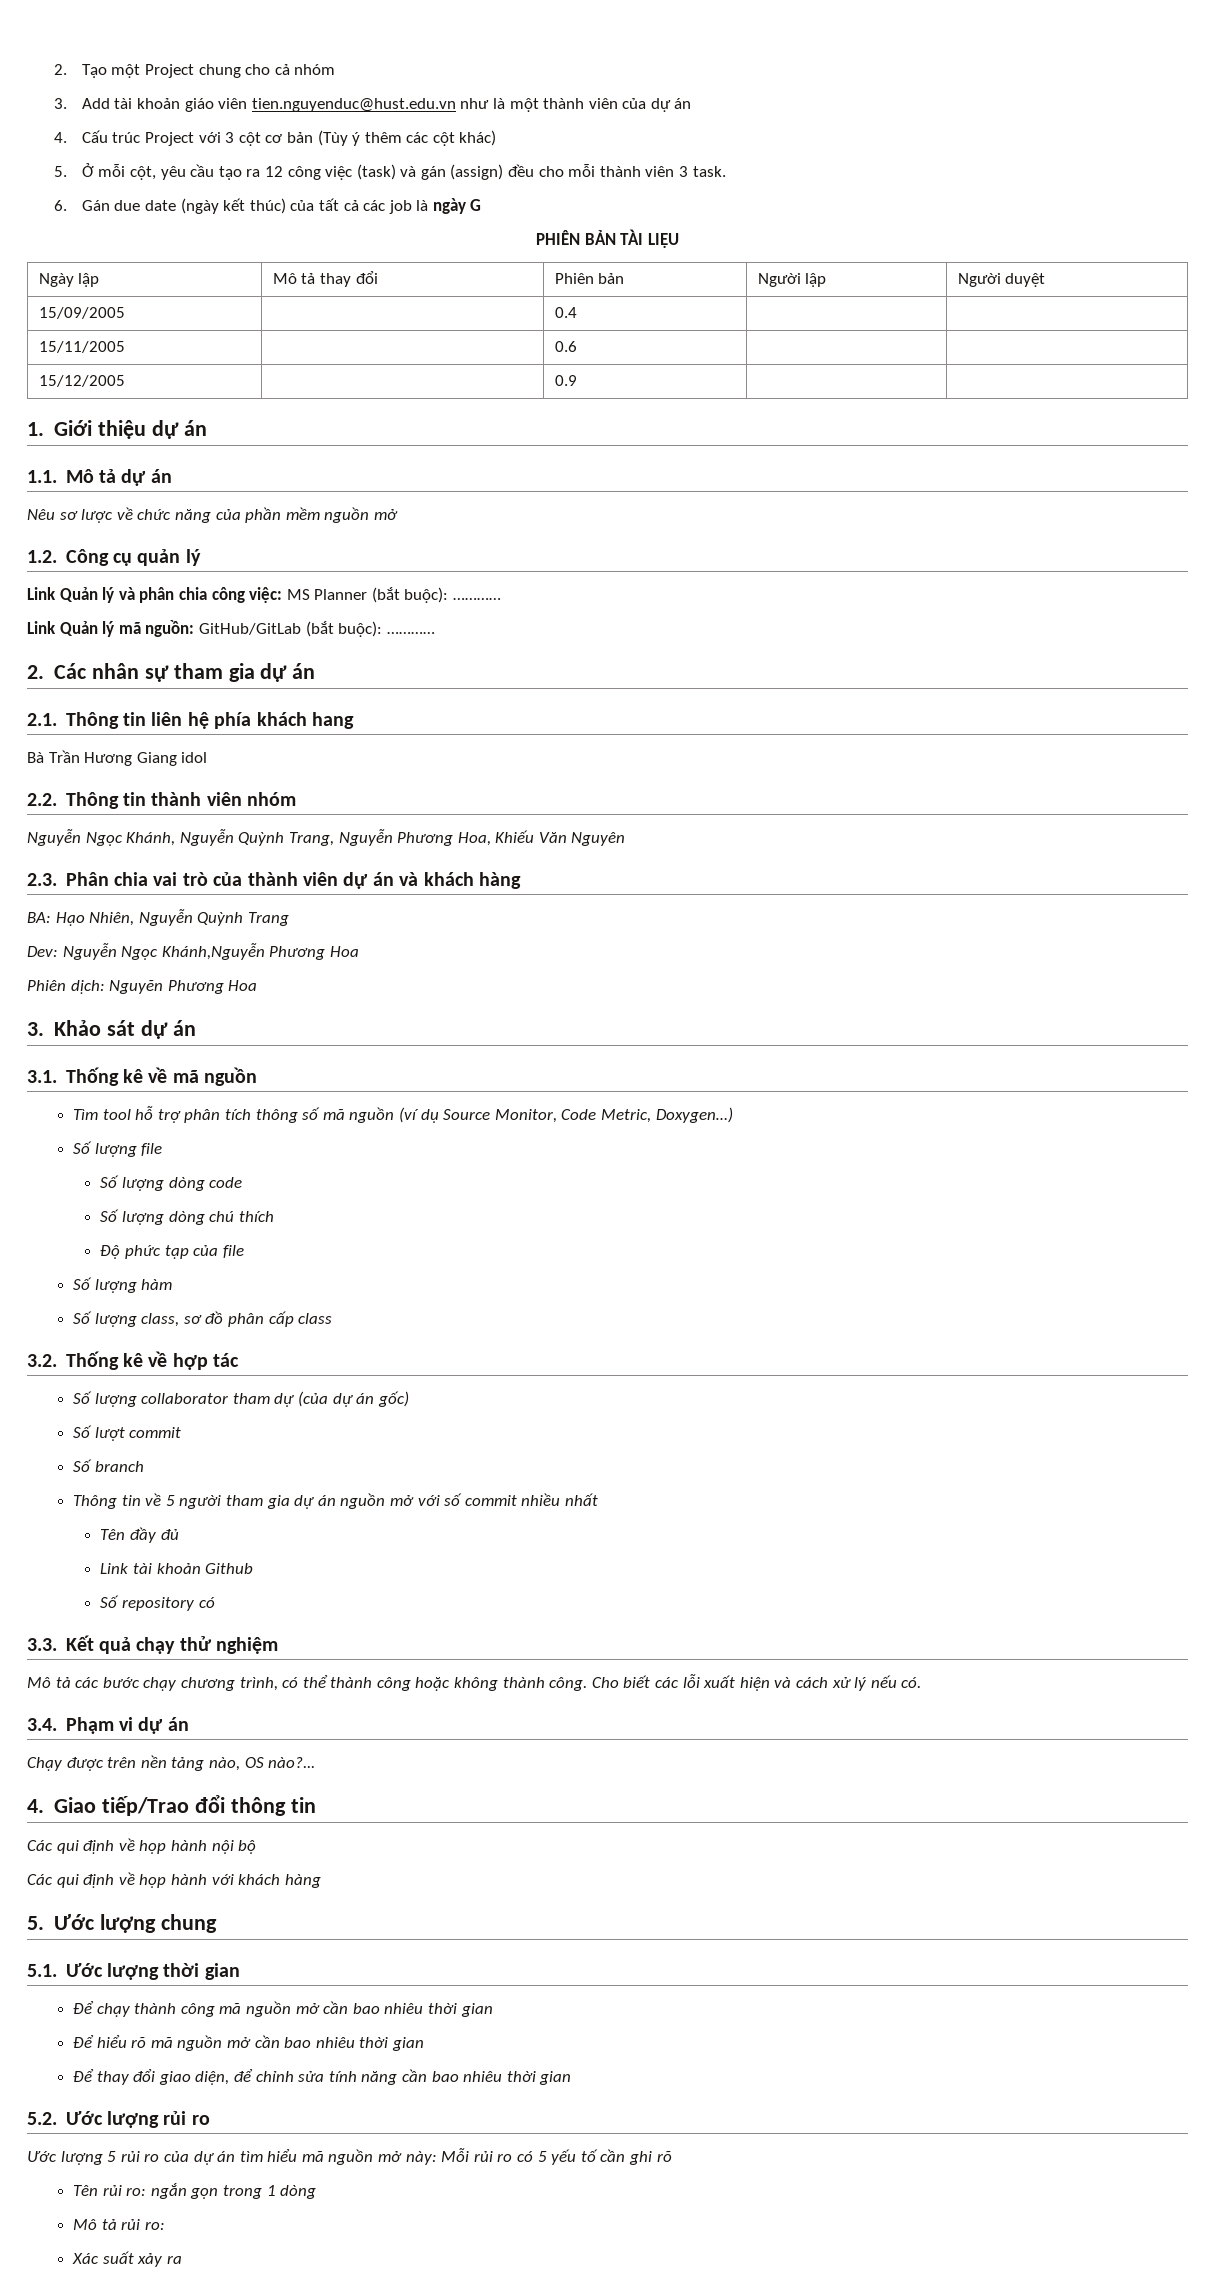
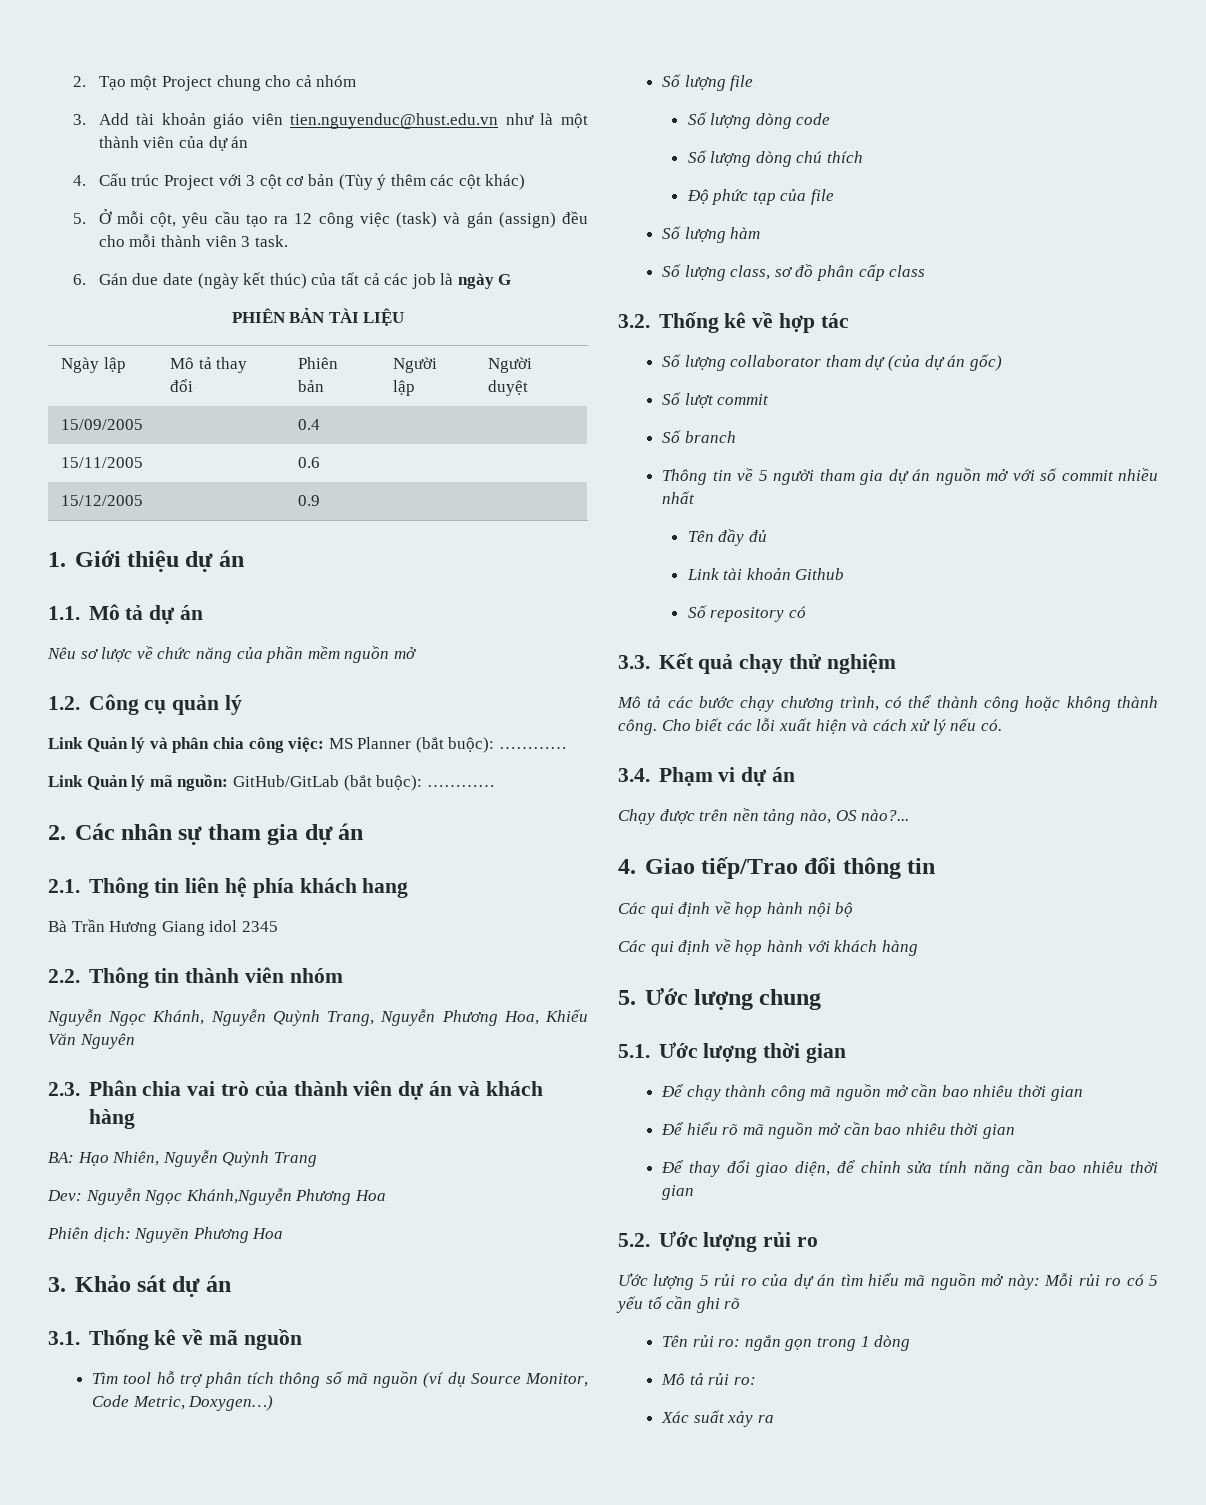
(208, 757) none -> [241,921,278,932] 2345

